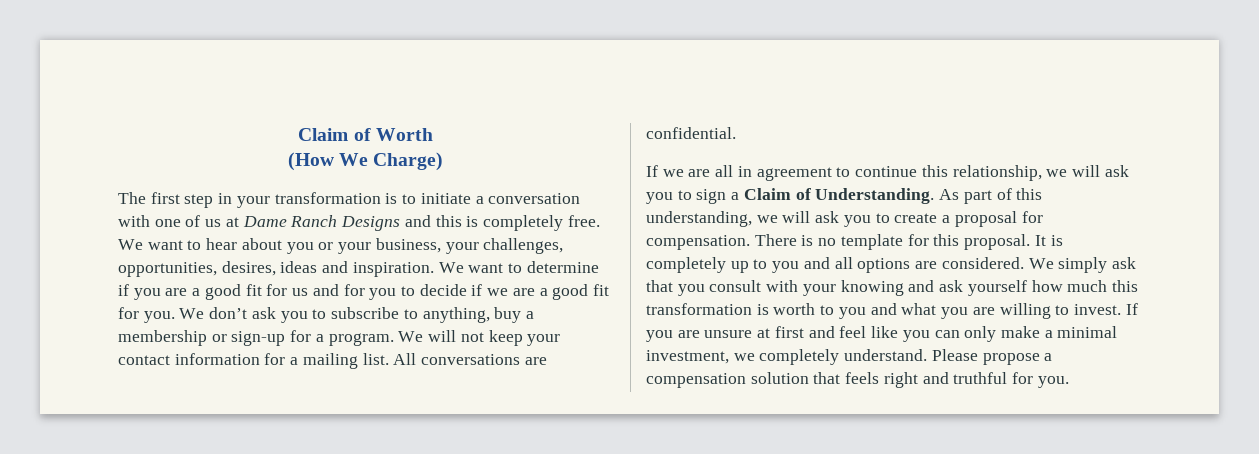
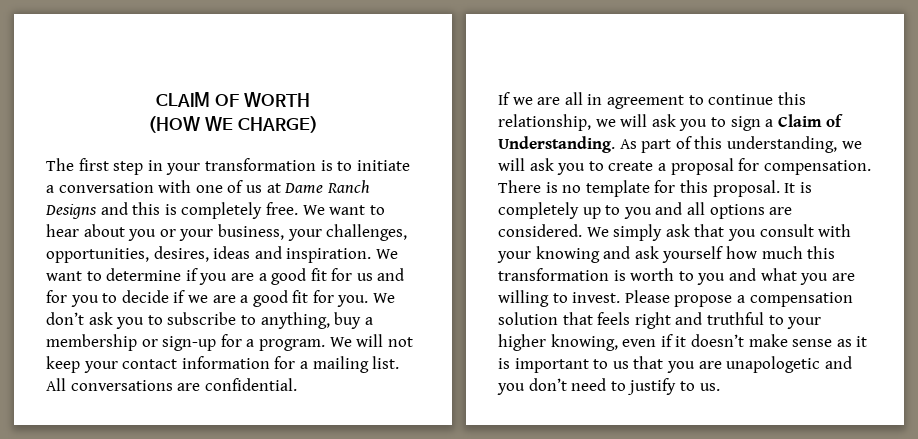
[298,128,433,141] [287,152,444,171] Claim of Worth // (How We Charge) -> [156,92,310,107] [148,116,318,133] CLAIM OF WORTH // (HOW WE CHARGE)
[1125,303,1138,315] [646,326,1118,342] [646,349,928,365] If you are unsure at first and feel like you can only make a minimal investment, we completely understand. -> (621, 297) none
[1012,372,1069,388] for you. -> [768,315,822,329] [498,334,868,351] [498,356,852,373] [497,378,720,395] to your higher knowing, even if it doesn’t make sense as it is important to us that you are unapologetic and you don’t need to justify to us.

